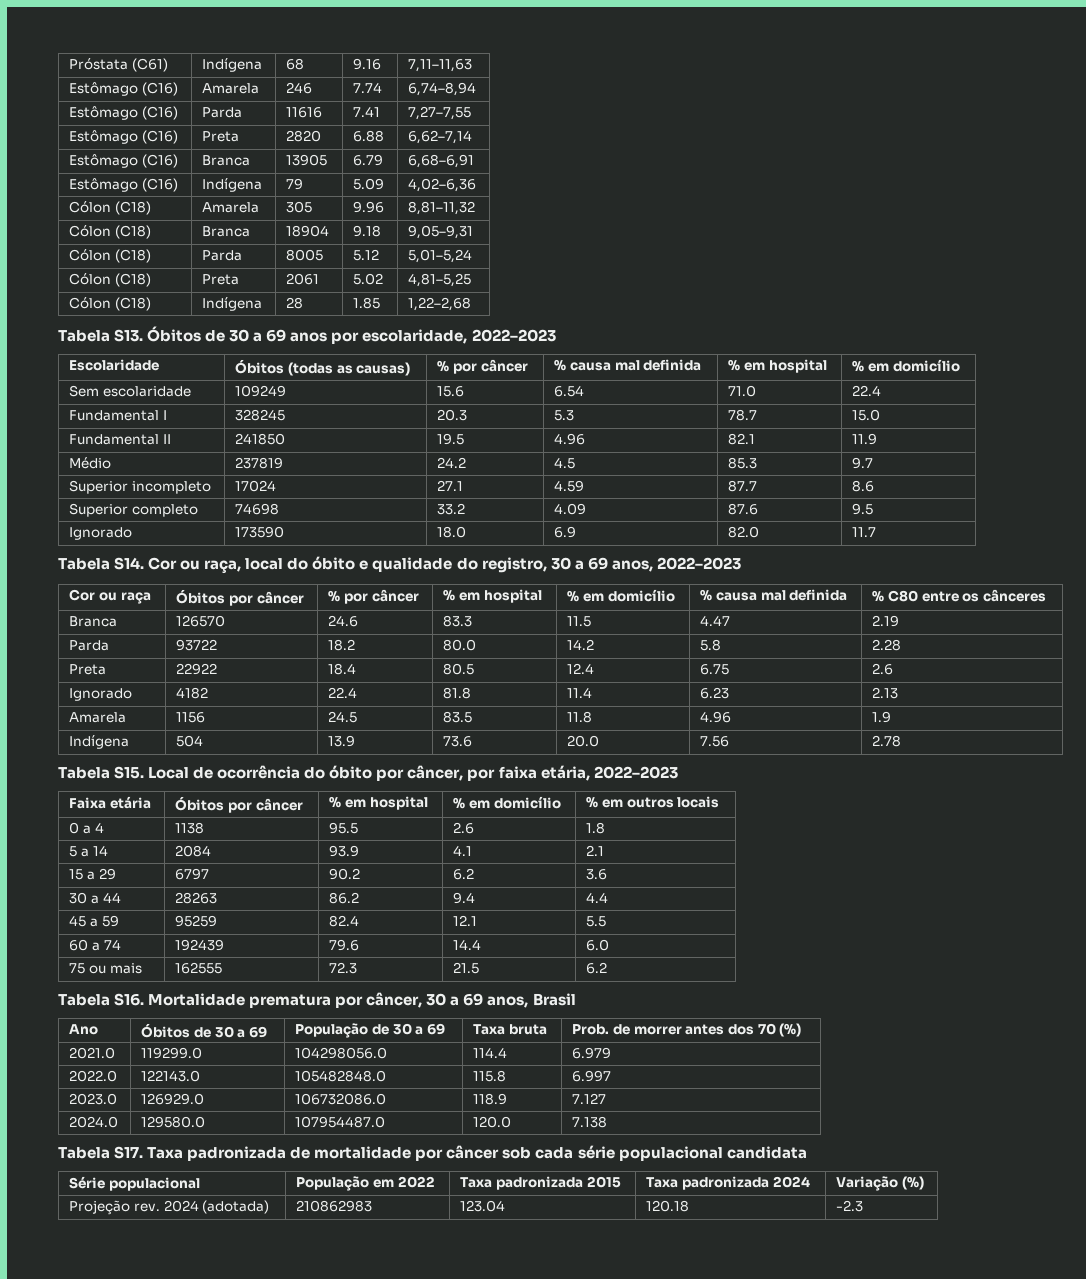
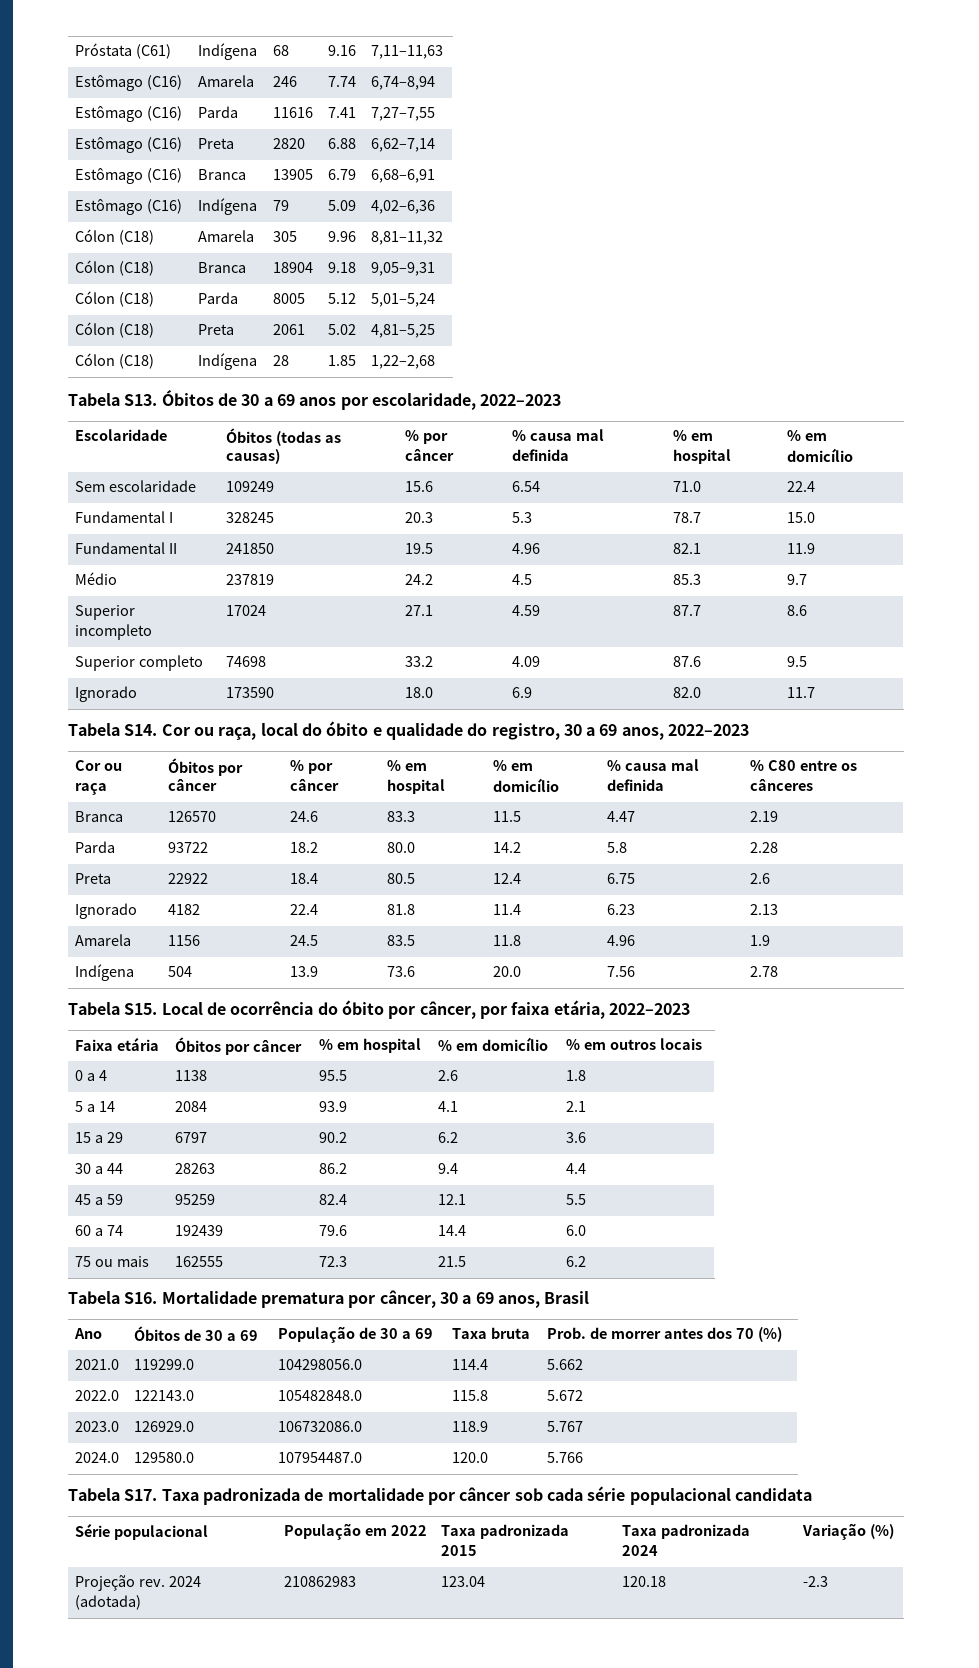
[572,1047,612,1059] 6.979 -> [547,1359,584,1370] 5.662
[572,1070,612,1082] 6.997 -> [547,1390,584,1401] 5.672
[572,1093,607,1104] 7.127 -> [547,1421,584,1432] 5.767
[572,1116,608,1128] 7.138 -> [547,1452,584,1463] 5.766

